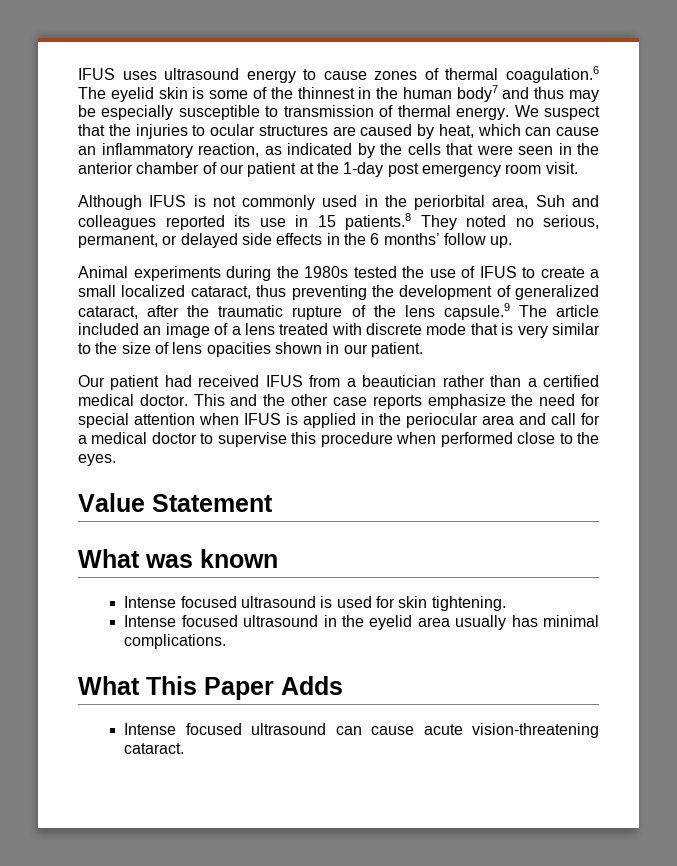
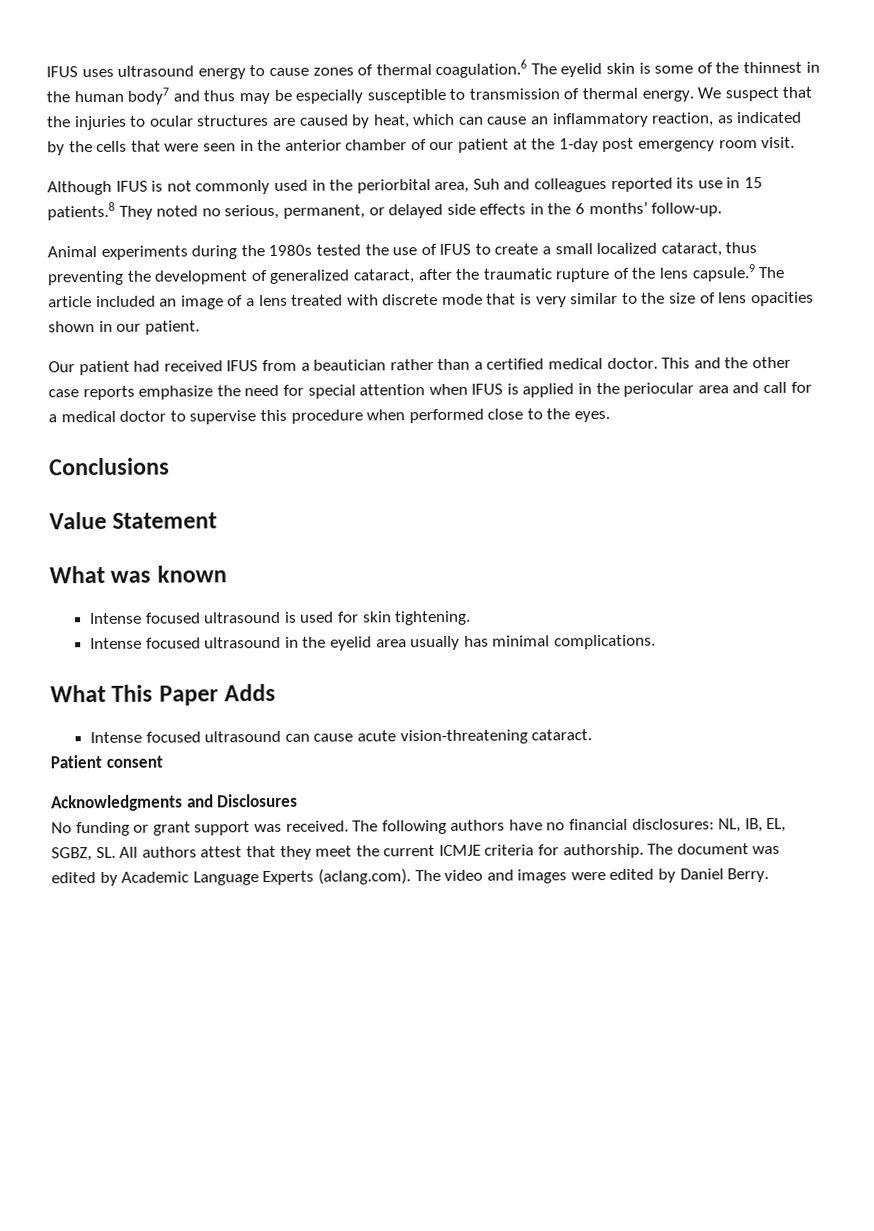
[443,233,513,248] follow up. -> [651,202,723,217] follow-up.
(116, 460) none -> [49,457,170,476] // Conclusions
(185, 748) none -> [50,754,163,769] [51,793,299,812] [51,817,787,837] [51,843,781,862] [51,868,770,887] // Patient consent // Acknowledgments and Disclosures // No funding or grant support was received. The following authors have no financial disclosures: NL, IB, EL, SGBZ, SL. All authors attest that they meet the current ICMJE criteria for authorship. The document was edited by Academic Language Experts (aclang.com). The video and images were edited by Daniel Berry.

